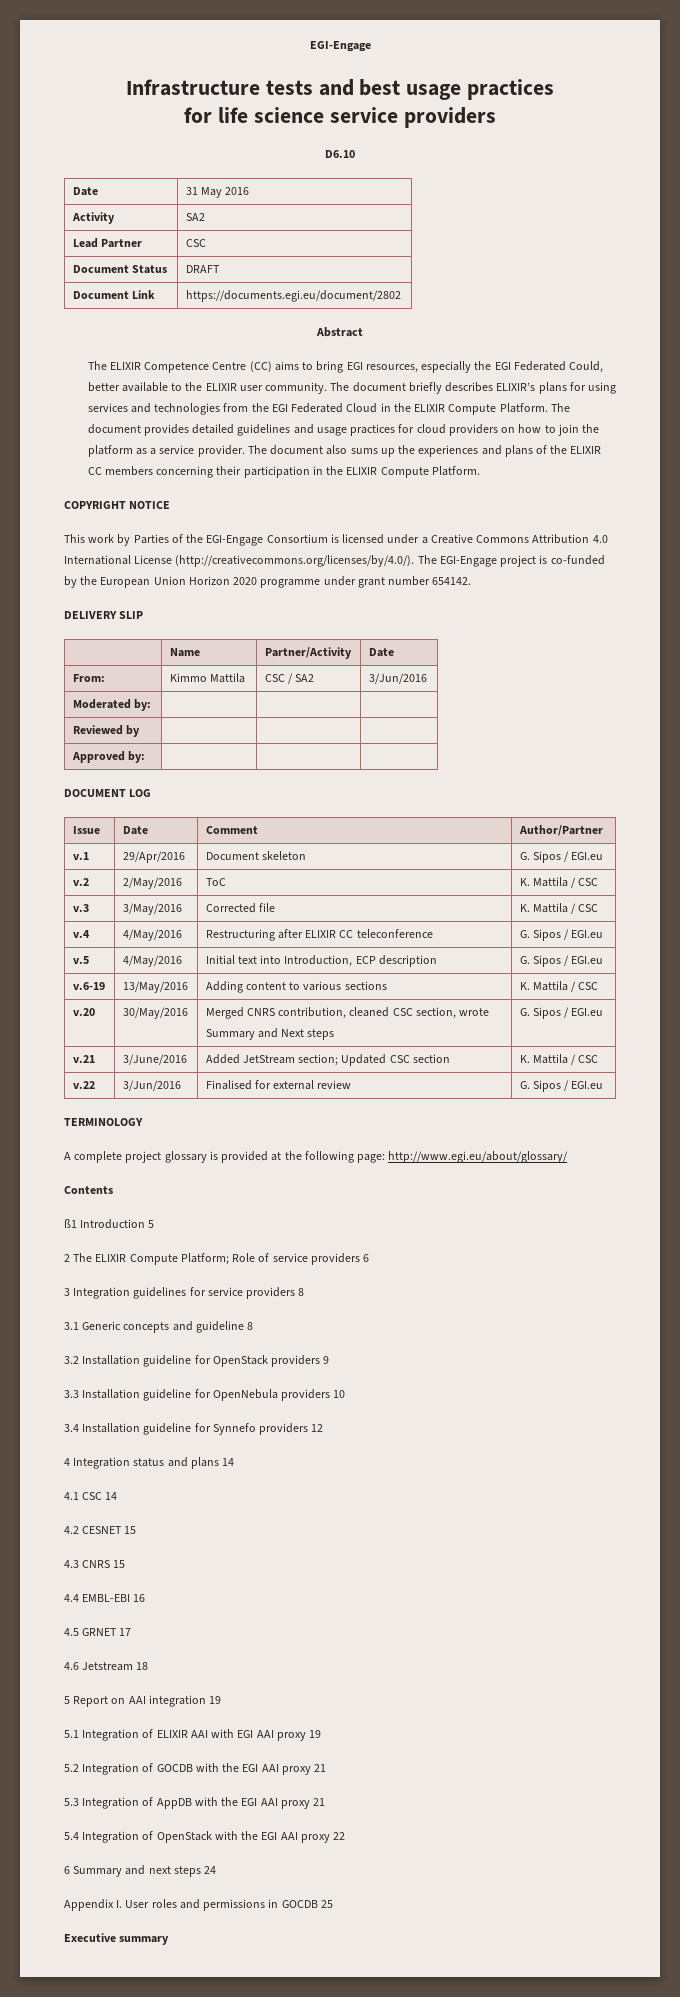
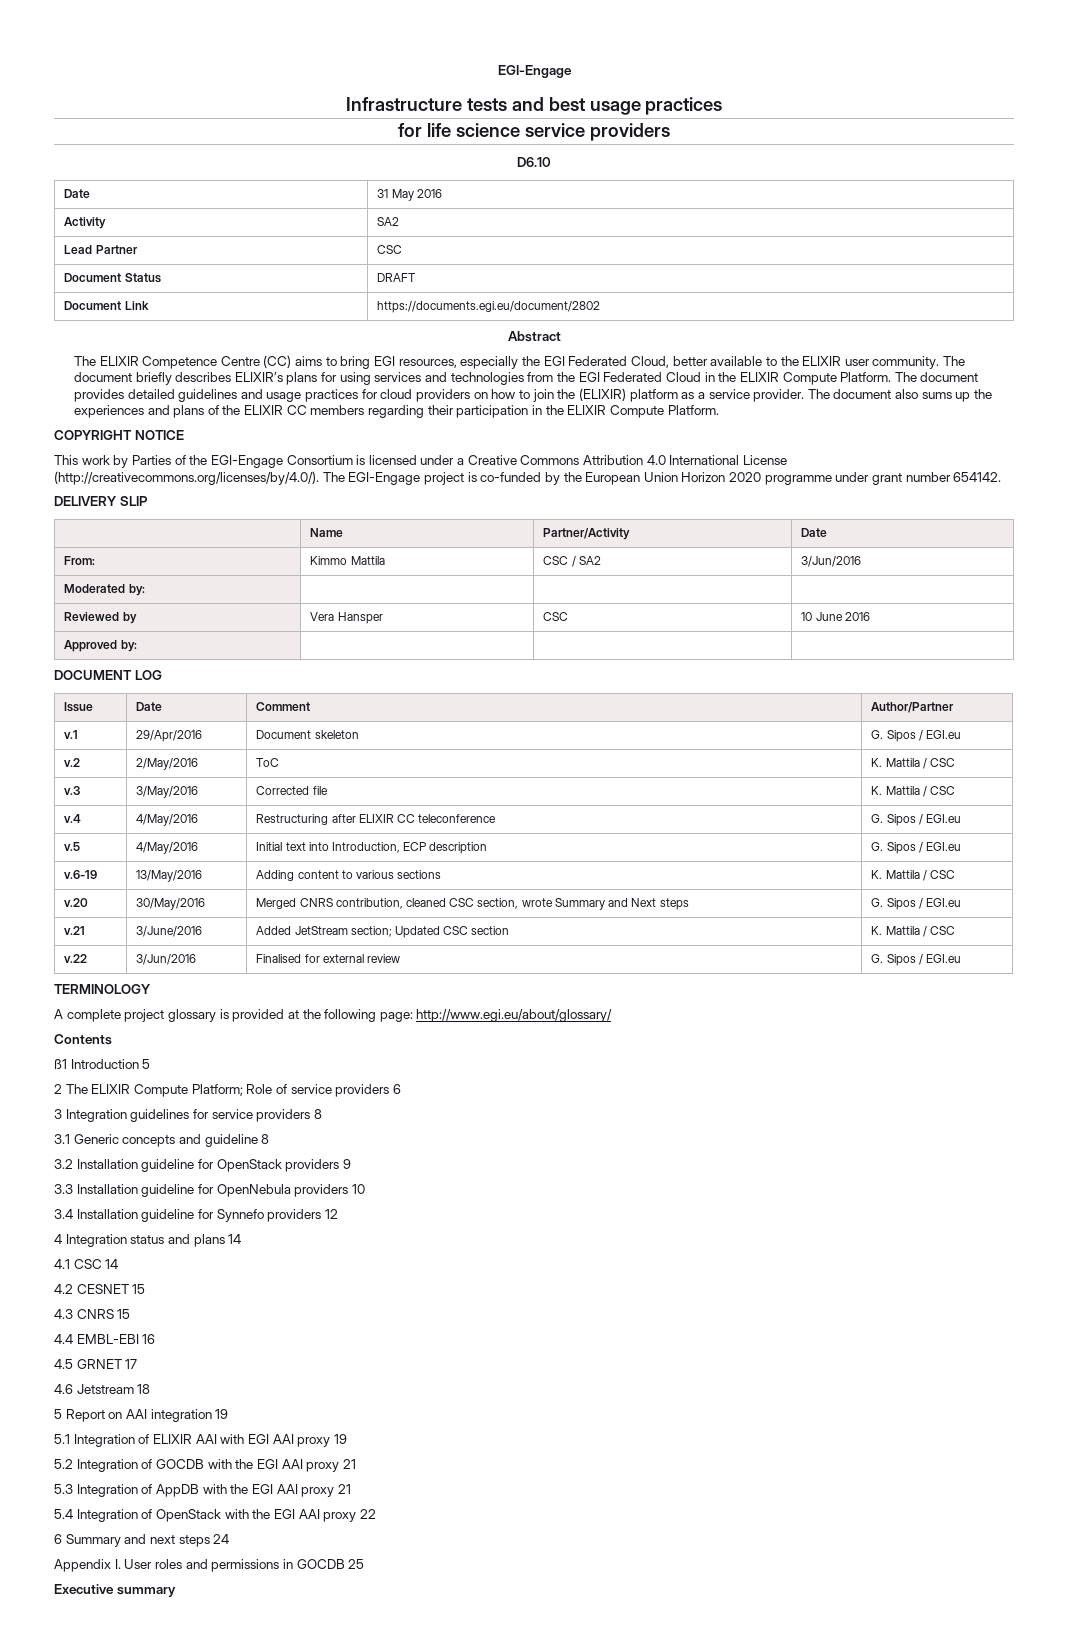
[568,361,603,373] Could, -> [630,356,669,368] Cloud,
(599, 428) none -> [578,388,626,401] (ELIXIR)
[156,466,214,478] concerning -> [368,405,425,418] regarding
(140, 731) | | -> [310,612,383,624] [543,612,569,621] [801,612,870,621] Vera Hansper | CSC | 10 June 2016

